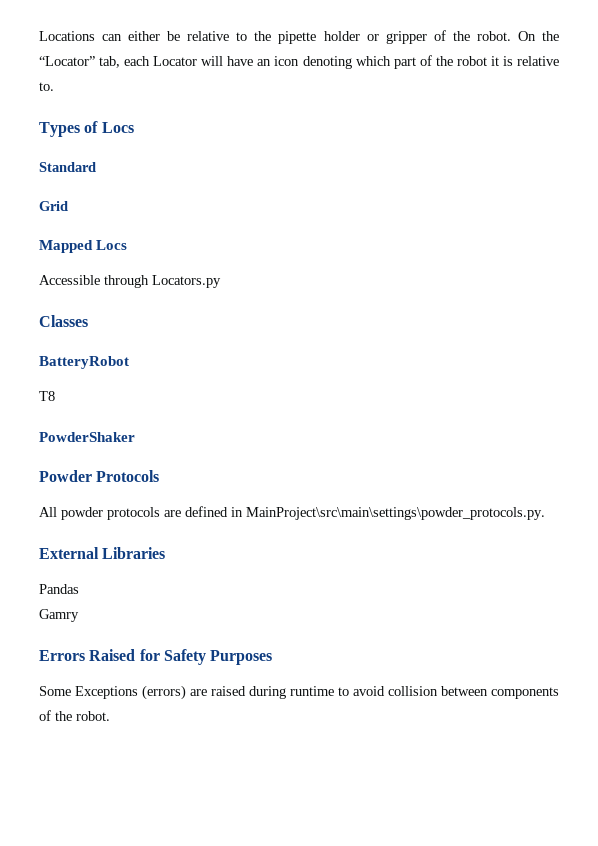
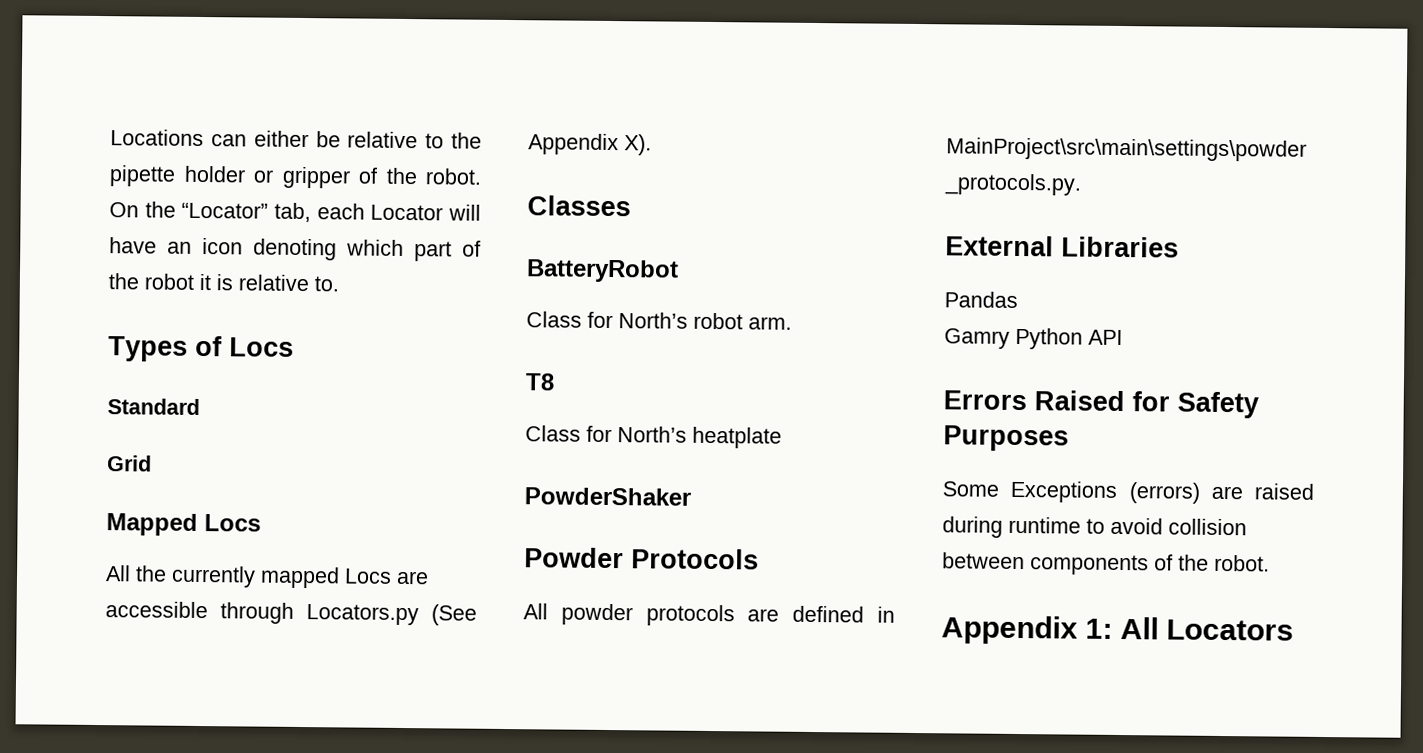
[39,275,100,285] Accessible -> [105,565,429,589] [105,601,208,619] All the currently mapped Locs are accessible
(221, 281) none -> [431,604,477,626] [528,133,652,156] (See Appendix X).
[39,391,55,401] T8 -> [526,311,792,330] [525,373,555,391] [525,425,782,449] Class for North’s robot arm. // T8 // Class for North’s heatplate
(79, 615) none -> [1015,327,1123,350] Python API
(110, 716) none -> [941,615,1295,645] // Appendix 1: All Locators

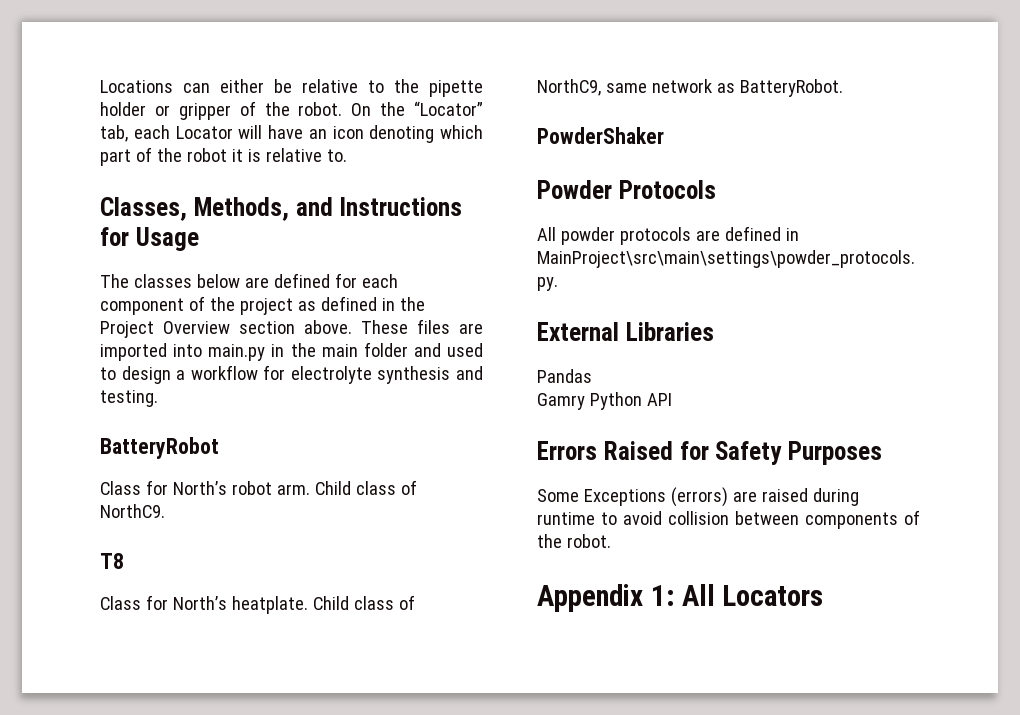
[108,335,294,362] [107,398,200,415] [107,455,152,472] [106,513,261,536] [105,565,429,589] [105,601,477,626] [528,133,652,156] [527,195,631,217] Types of Locs // Standard // Grid // Mapped Locs // All the currently mapped Locs are accessible through Locators.py (See Appendix X). // Classes -> [100,197,463,221] [100,227,199,251] [100,273,398,288] [100,296,425,315] [100,319,483,338] [100,342,483,361] [100,365,483,384] [100,390,158,407] Classes, Methods, and Instructions for Usage // The classes below are defined for each component of the project as defined in the Project Overview section above. These files are imported into main.py in the main folder and used to design a workflow for electrolyte synthesis and testing.
(792, 323) none -> [314,480,417,495] [100,504,165,518] Child class of NorthC9.
[692,426,782,449] heatplate -> [231,595,415,614] [537,79,843,97] heatplate. Child class of NorthC9, same network as BatteryRobot.

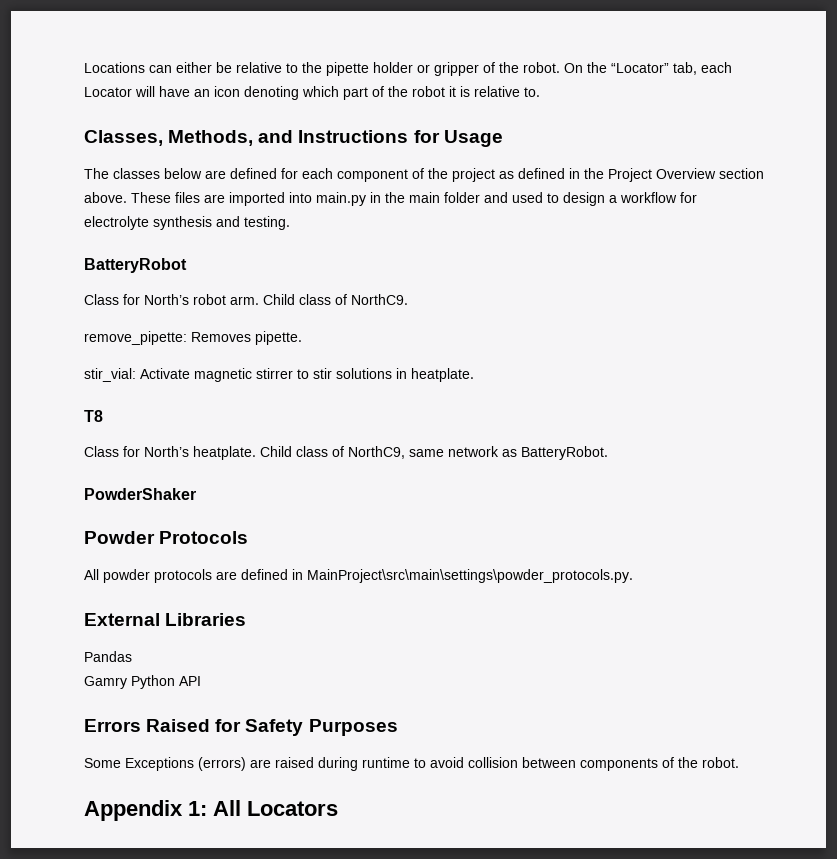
(165, 511) none -> [84,331,302,345] [84,368,474,382] // remove_pipette: Removes pipette. // stir_vial: Activate magnetic stirrer to stir solutions in heatplate.

